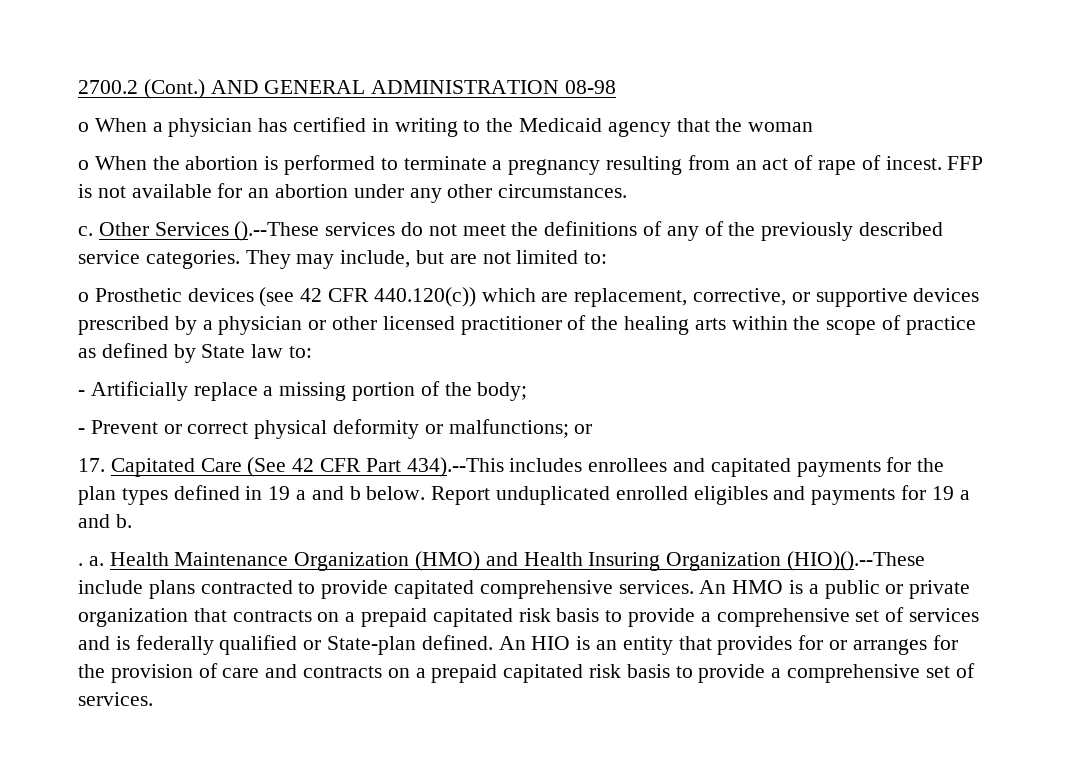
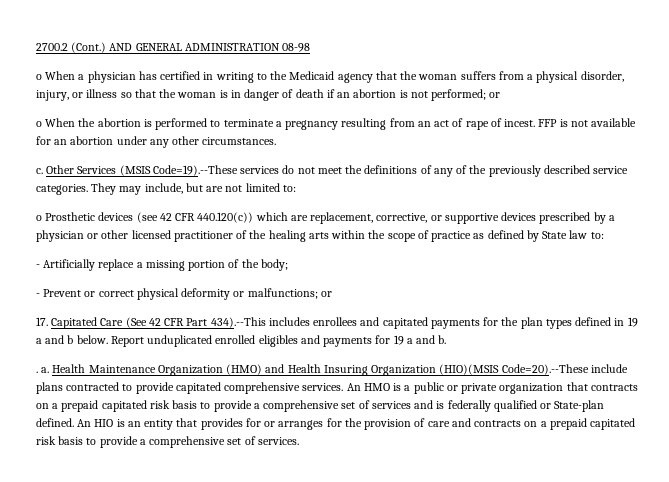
(814, 127) none -> [460,71,624,83] [36,89,501,101] suffers from a physical disorder, injury, or illness so that the woman is in danger of death if an abortion is not performed; or
[234,221,320,241] ().--These -> [119,165,238,176] (MSIS Code=19).--These
[787,551,926,571] (HIO)().--These -> [439,364,589,375] (HIO)(MSIS Code=20).--These

